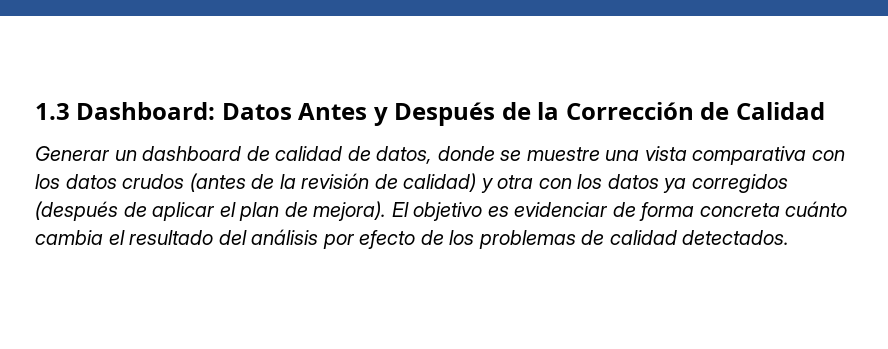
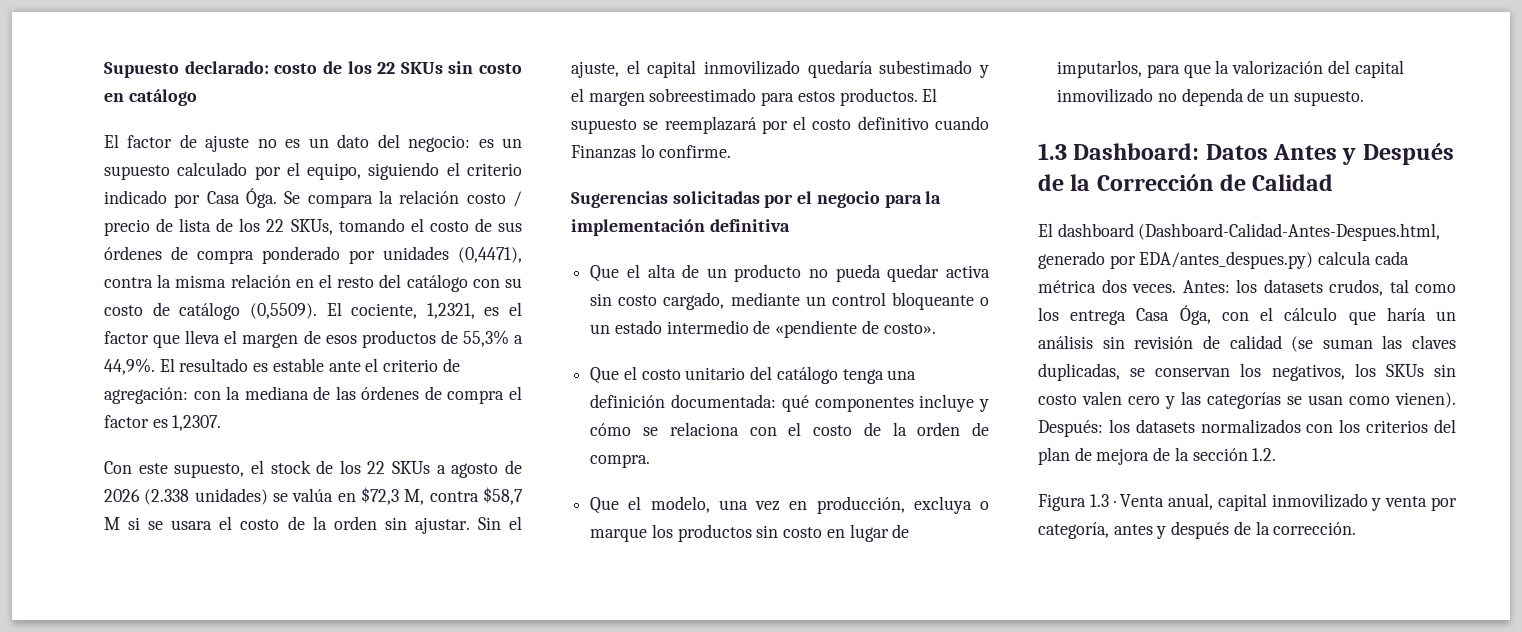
(35, 111) none -> [104,61,522,78] [104,89,197,106] [104,134,522,152] [104,162,522,180] [104,188,522,208] [104,218,522,236] [104,246,522,264] [104,274,522,292] [104,302,522,320] [104,330,523,348] [104,358,460,375] [104,386,522,404] [104,415,222,431] [104,460,522,478] [104,487,523,505] [104,516,522,534] [571,60,990,78] [571,88,938,106] [571,116,989,134] [571,144,732,159] [571,191,942,208] [571,219,790,236] [590,264,990,282] [590,292,989,310] [590,320,936,338] [590,366,917,384] [590,394,989,412] [590,422,989,436] [590,454,651,468] [590,496,989,514] [590,524,910,542] [1057,60,1404,78] [1057,88,1364,106] Supuesto declarado: costo de los 22 SKUs sin costo en catálogo // El factor de ajuste no es un dato del negocio: es un supuesto calculado por el equipo, siguiendo el criterio indicado por Casa Óga. Se compara la relación costo / precio de lista de los 22 SKUs, tomando el costo de sus órdenes de compra ponderado por unidades (0,4471), contra la misma relación en el resto del catálogo con su costo de catálogo (0,5509). El cociente, 1,2321, es el factor que lleva el margen de esos productos de 55,3% a 44,9%. El resultado es estable ante el criterio de agregación: con la mediana de las órdenes de compra el factor es 1,2307. // Con este supuesto, el stock de los 22 SKUs a agosto de 2026 (2.338 unidades) se valúa en $72,3 M, contra $58,7 M si se usara el costo de la orden sin ajustar. Sin el ajuste, el capital inmovilizado quedaría subestimado y el margen sobreestimado para estos productos. El supuesto se reemplazará por el costo definitivo cuando Finanzas lo confirme. // Sugerencias solicitadas por el negocio para la implementación definitiva // Que el alta de un producto no pueda quedar activa sin costo cargado, mediante un control bloqueante o un estado intermedio de «pendiente de costo». // Que el costo unitario del catálogo tenga una definición documentada: qué componentes incluye y cómo se relaciona con el costo de la orden de compra. // Que el modelo, una vez en producción, excluya o marque los productos sin costo en lugar de imputarlos, para que la valorización del capital inmovilizado no dependa de un supuesto. //
[35,146,845,165] [35,173,789,193] [35,201,848,221] [35,229,790,249] Generar un dashboard de calidad de datos, donde se muestre una vista comparativa con los datos crudos (antes de la revisión de calidad) y otra con los datos ya corregidos (después de aplicar el plan de mejora). El objetivo es evidenciar de forma concreta cuánto cambia el resultado del análisis por efecto de los problemas de calidad detectados. -> [1038,223,1441,241] [1038,251,1409,269] [1038,279,1456,296] [1038,305,1456,325] [1038,335,1456,352] [1038,363,1456,381] [1038,391,1456,409] [1038,419,1456,437] [1038,447,1277,465] [1038,493,1457,511] [1038,521,1357,539] El dashboard (Dashboard-Calidad-Antes-Despues.html, generado por EDA/antes_despues.py) calcula cada métrica dos veces. Antes: los datasets crudos, tal como los entrega Casa Óga, con el cálculo que haría un análisis sin revisión de calidad (se suman las claves duplicadas, se conservan los negativos, los SKUs sin costo valen cero y las categorías se usan como vienen). Después: los datasets normalizados con los criterios del plan de mejora de la sección 1.2. // Figura 1.3 · Venta anual, capital inmovilizado y venta por categoría, antes y después de la corrección.

